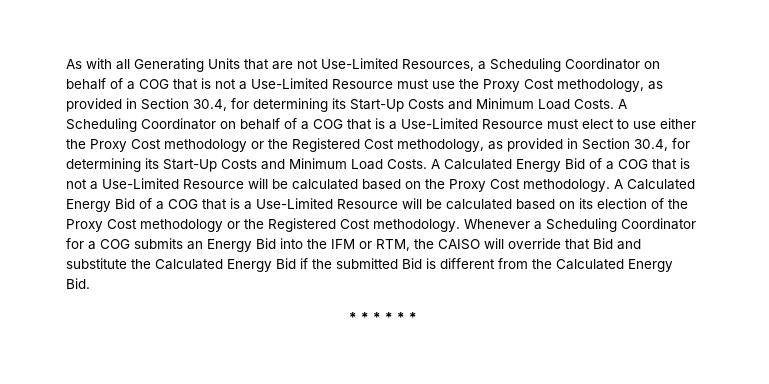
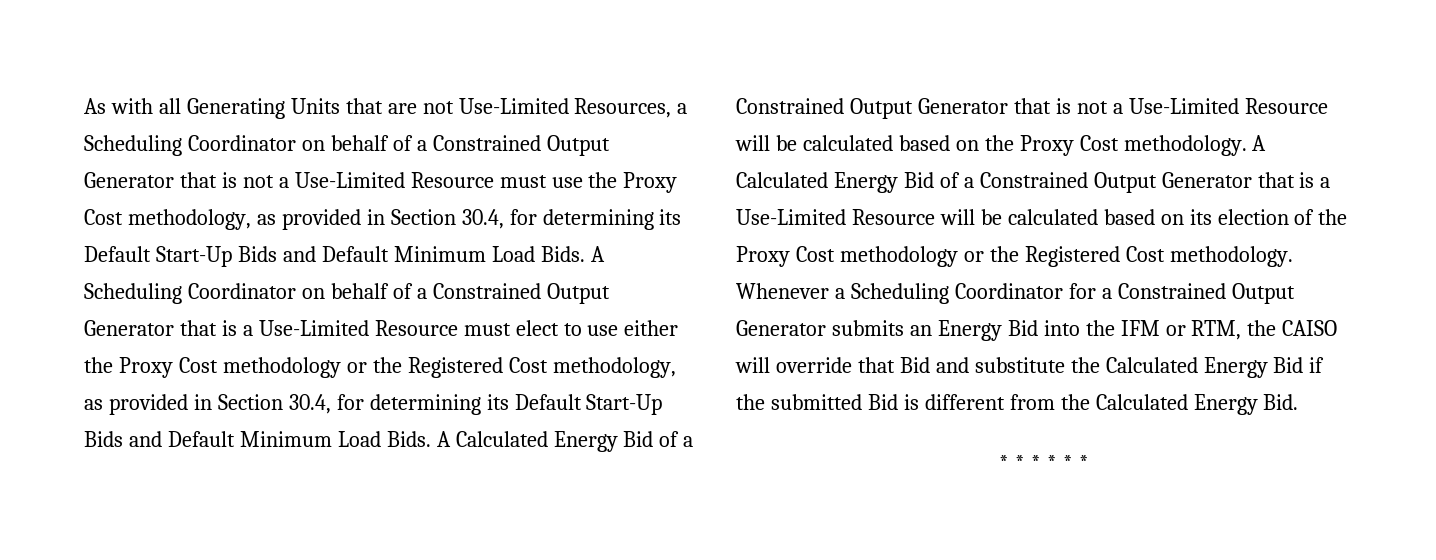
[139,79,169,89] COG -> [432,135,610,156] [84,172,174,188] Constrained Output Generator
[350,98,614,112] Start-Up Costs and Minimum Load Costs. -> [84,246,585,267] Default Start-Up Bids and Default Minimum Load Bids.
[313,119,343,129] COG -> [432,283,610,304] [84,320,174,336] Constrained Output Generator
[163,158,648,172] Start-Up Costs and Minimum Load Costs. A Calculated Energy Bid of a COG -> [514,394,663,415] [84,431,694,452] [736,98,1008,119] Default Start-Up Bids and Default Minimum Load Bids. A Calculated Energy Bid of a Constrained Output Generator
[168,199,198,209] COG -> [979,172,1252,193] Constrained Output Generator
[100,239,130,249] COG -> [1117,283,1295,304] [736,320,826,336] Constrained Output Generator

